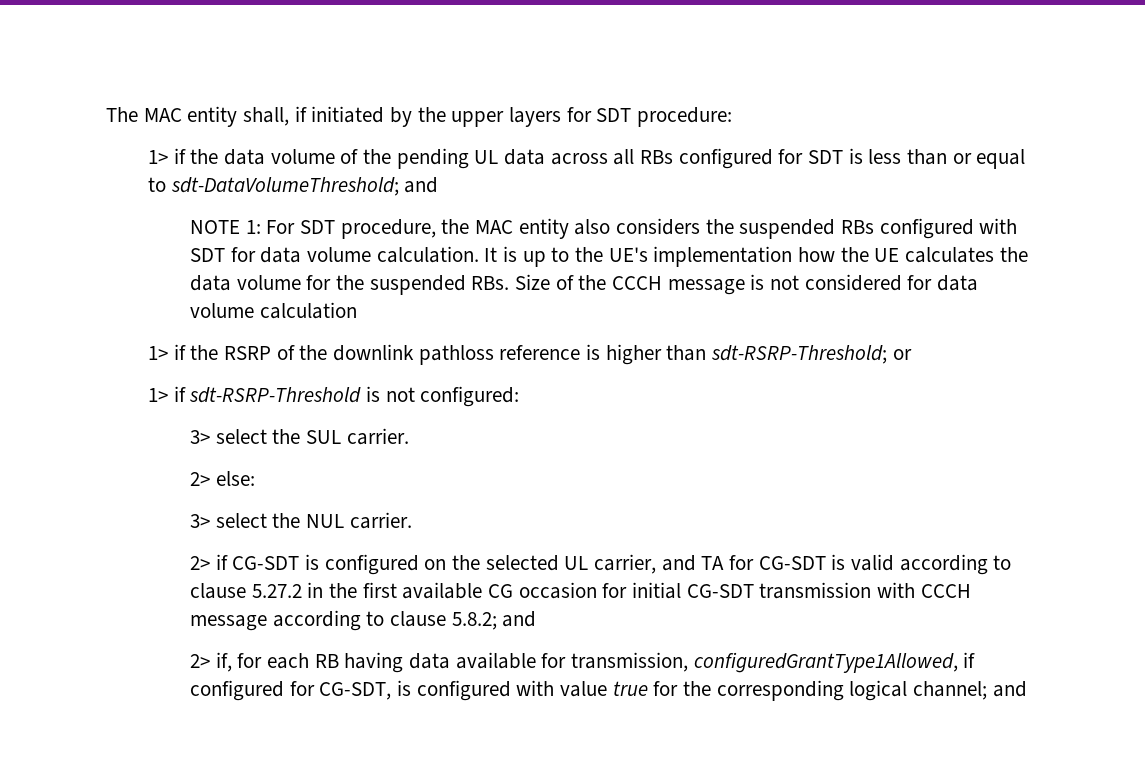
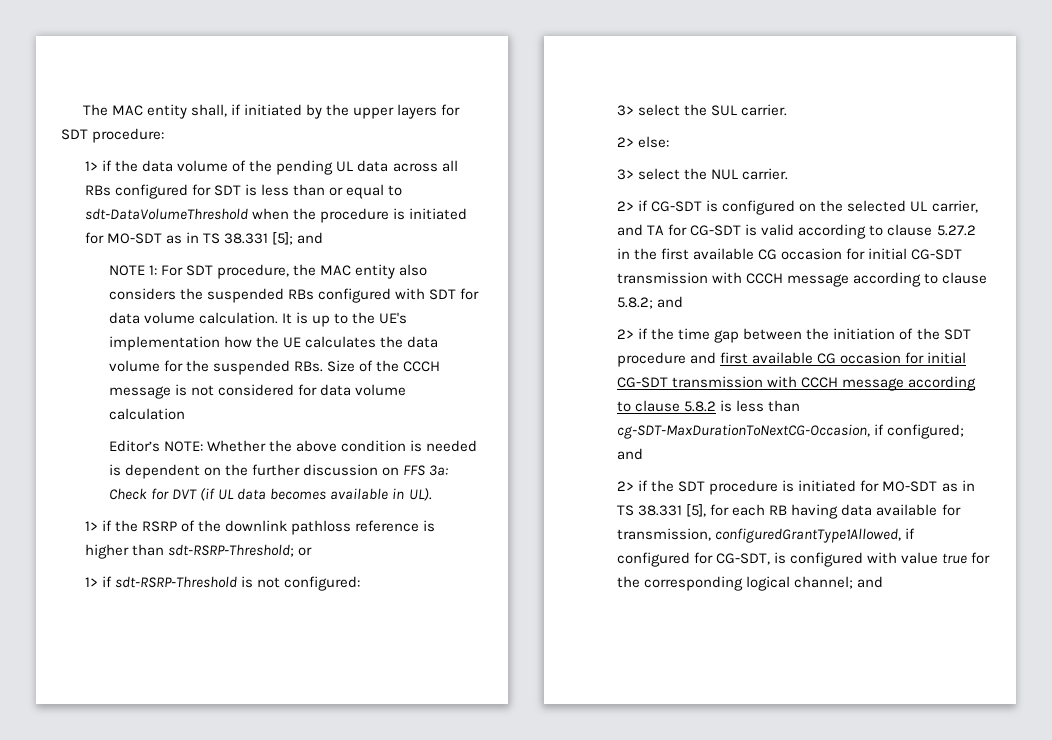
[170,177,399,196] sdt-DataVolumeThreshold; -> [85,208,468,223] [85,232,294,245] sdt-DataVolumeThreshold when the procedure is initiated for MO-SDT as in TS 38.331 [5];
(357, 310) none -> [109,440,478,452] [109,464,449,479] [109,488,432,501] // Editor’s NOTE: Whether the above condition is needed is dependent on the further discussion on FFS 3a: Check for DVT (if UL data becomes available in UL).
[215,652,232,672] if, -> [638,328,971,343] [617,352,967,367] [617,376,977,391] [617,400,801,412] [617,424,965,439] [617,448,644,460] [617,480,975,495] [617,504,707,517] if the time gap between the initiation of the SDT procedure and first available CG occasion for initial CG-SDT transmission with CCCH message according to clause 5.8.2 is less than cg-SDT-MaxDurationToNextCG-Occasion, if configured; and // 2> if the SDT procedure is initiated for MO-SDT as in TS 38.331 [5],

